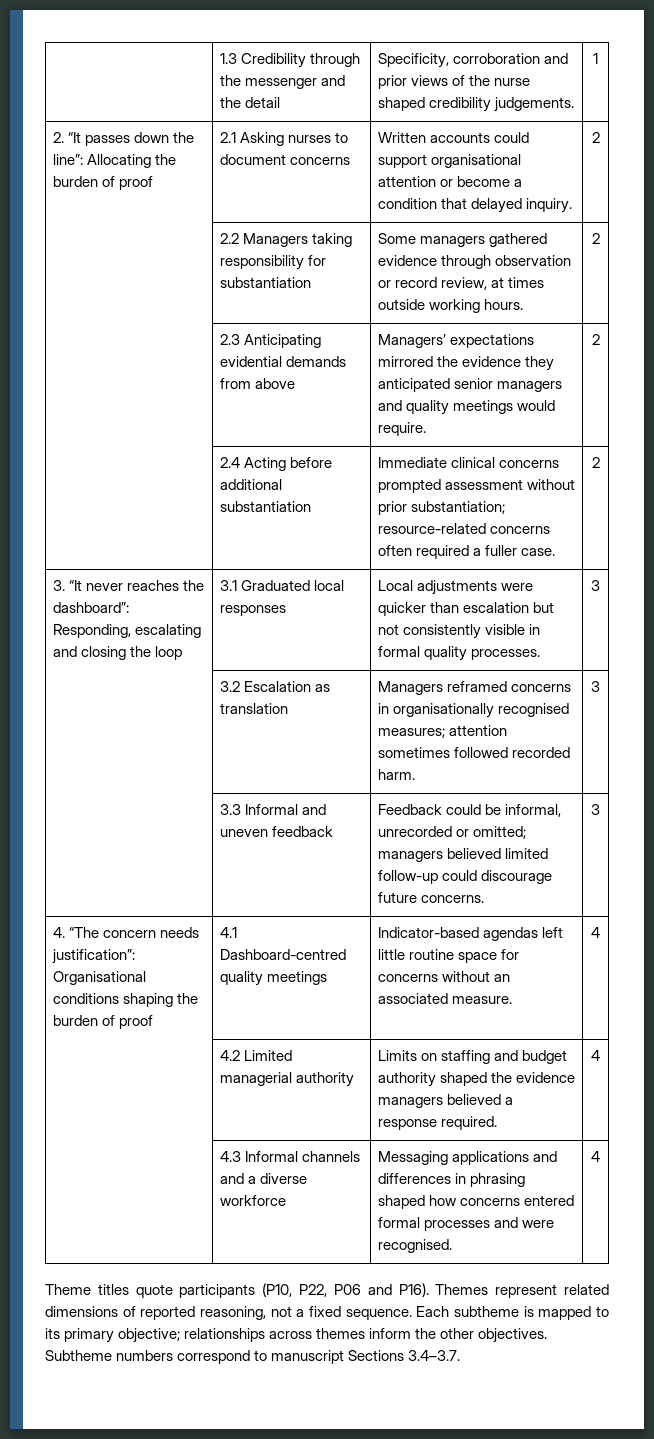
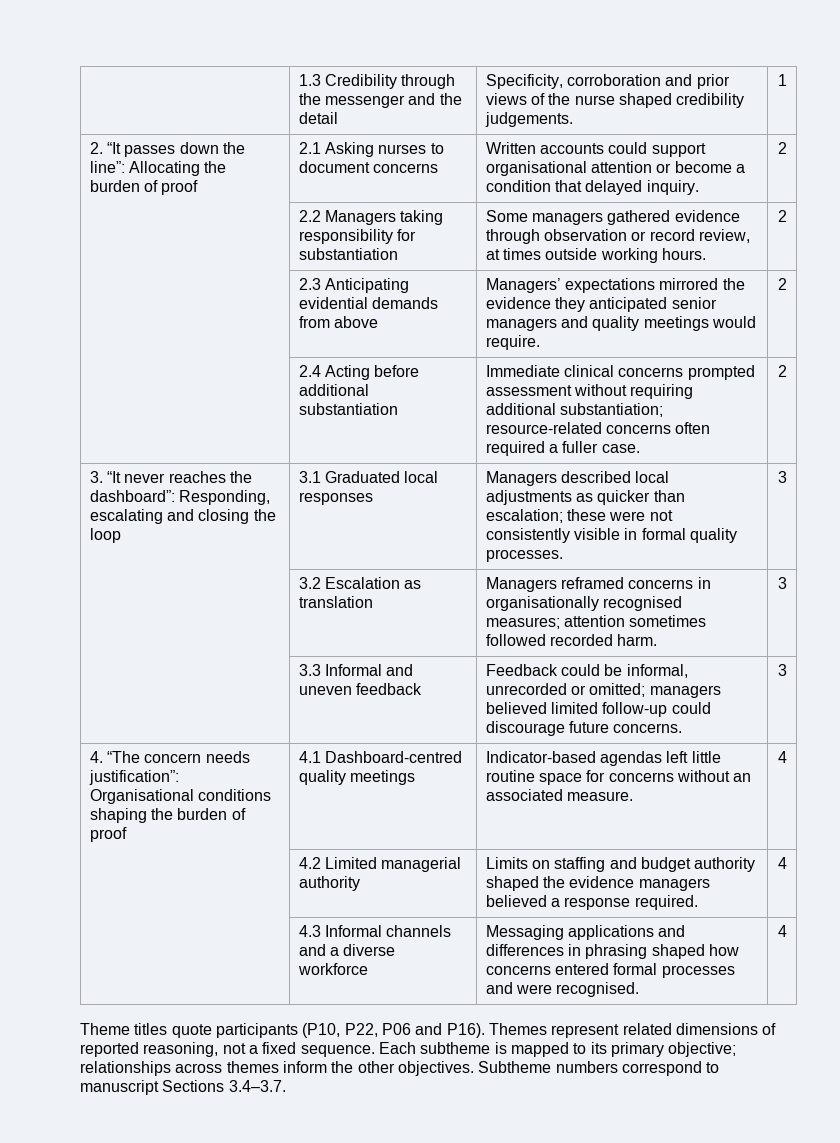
[377,501,407,515] prior -> [630,384,694,399] [485,403,556,415] requiring additional
[377,580,534,595] [377,602,555,616] Local adjustments were quicker than escalation but -> [485,471,670,486] [485,490,685,505] [485,509,646,523] Managers described local adjustments as quicker than escalation; these were

